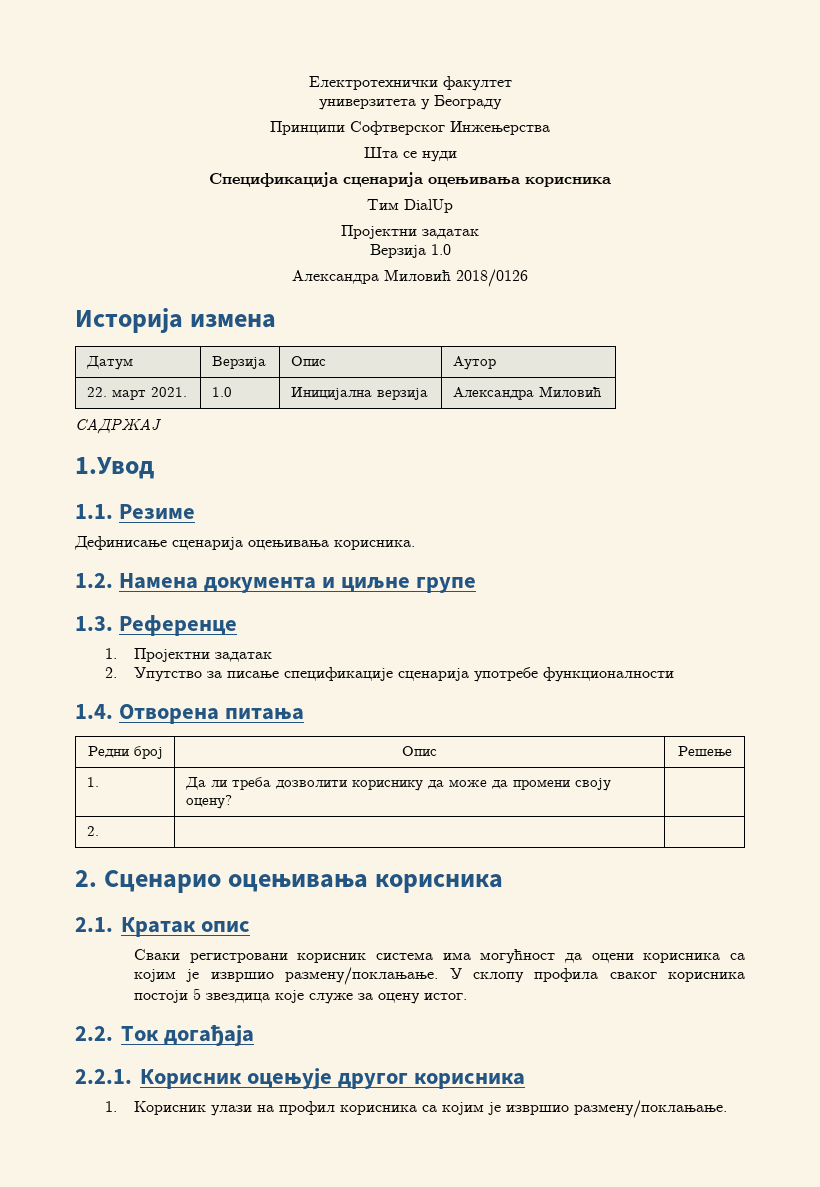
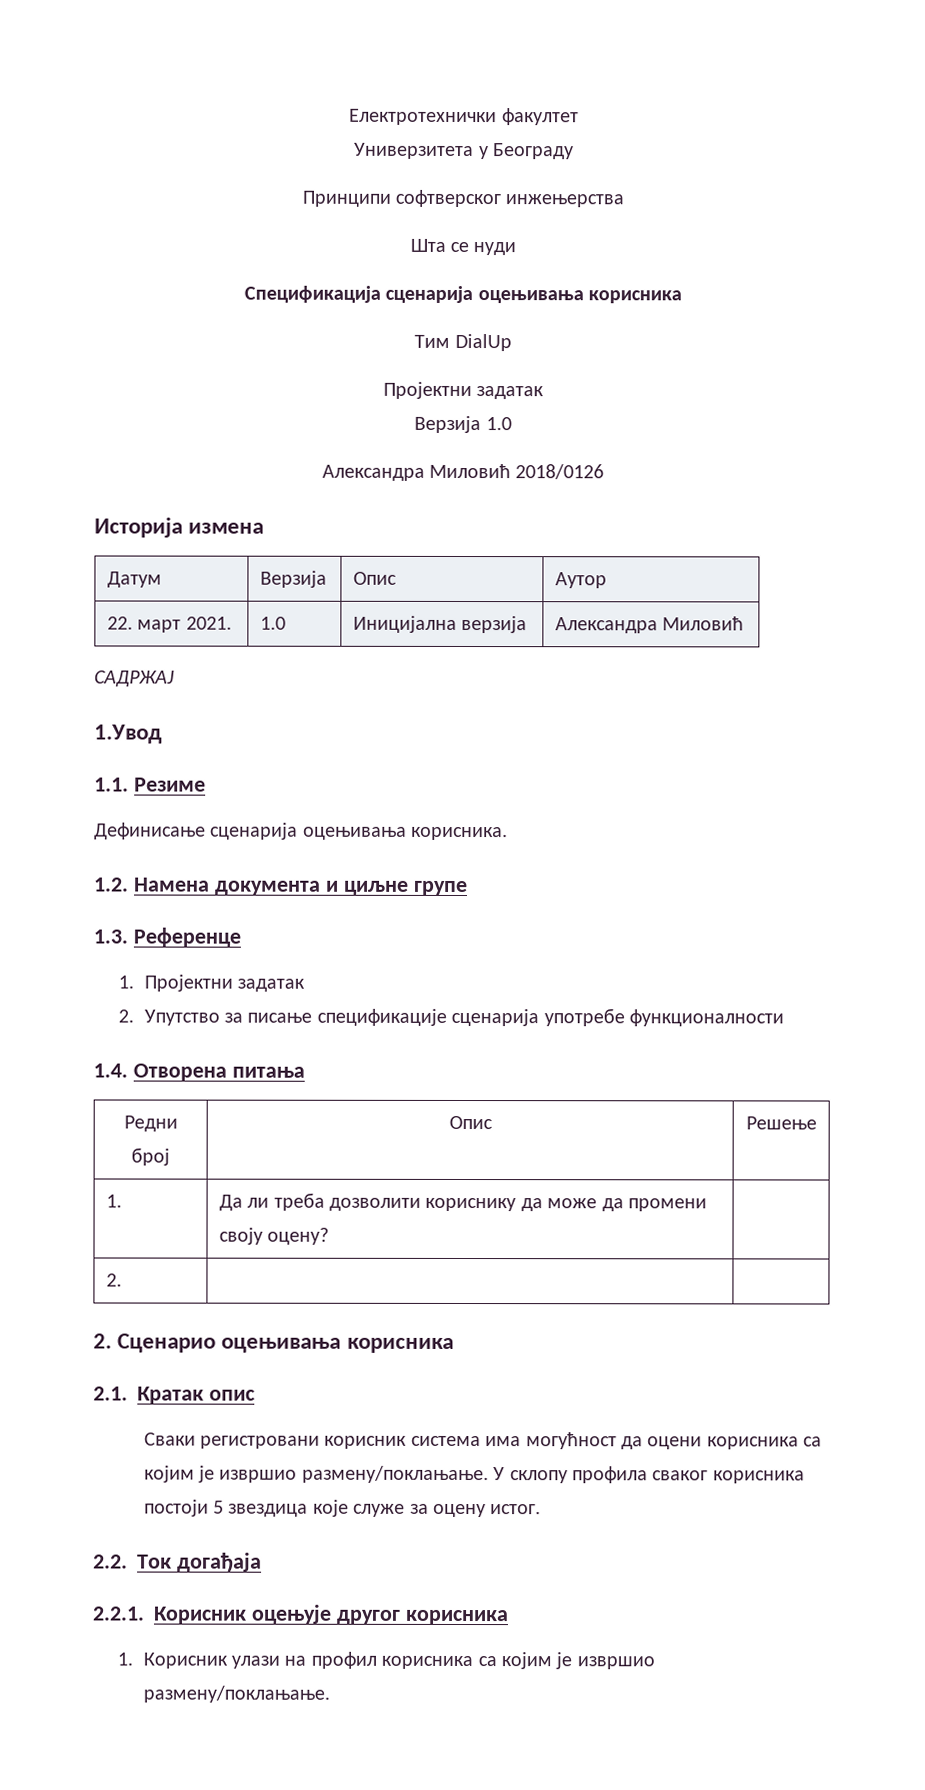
[319,99,416,110] универзитета -> [354,142,475,160] Универзитета
[350,121,550,135] Софтверског Инжењерства -> [395,189,625,208] софтверског инжењерства

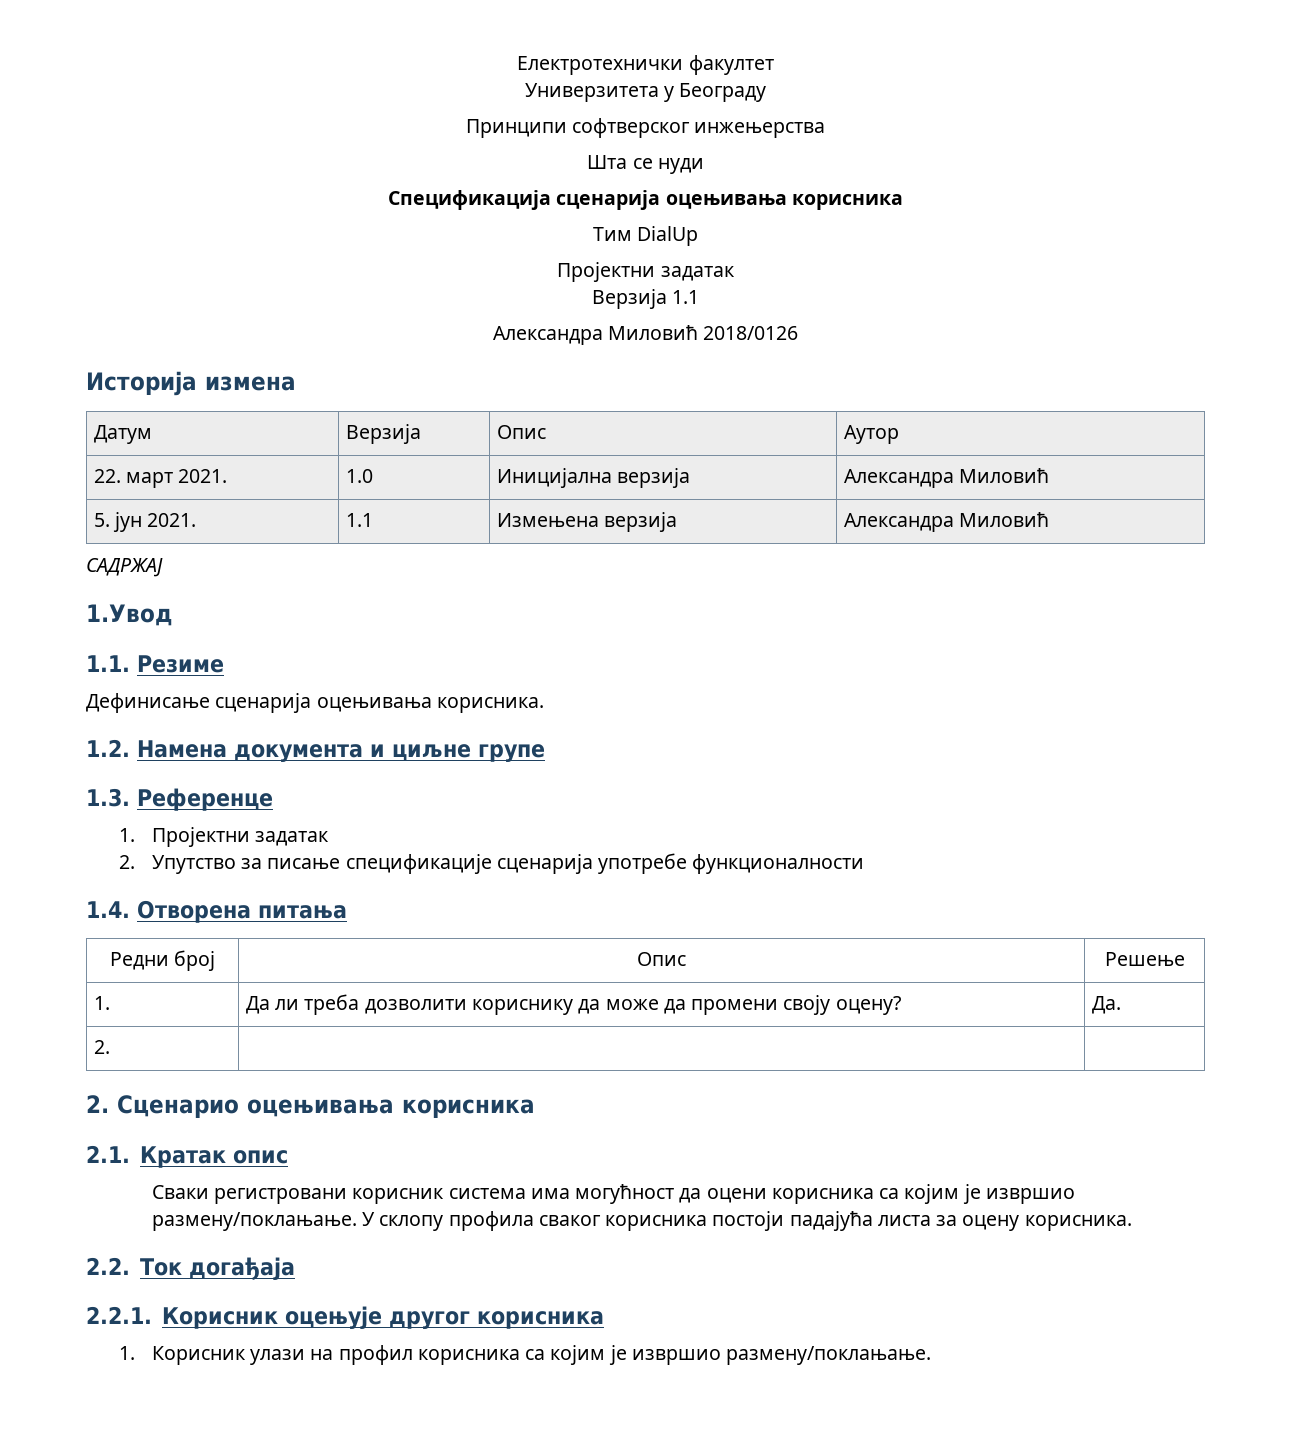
[485,417,512,431] 1.0 -> [672,290,700,304] 1.1
(745, 623) none -> [93,512,197,532] [345,513,373,527] [496,512,678,532] [843,512,1050,532] // 5. јун 2021. | 1.1 | Измењена верзија | Александра Миловић
(330, 1236) none -> [1091,996,1121,1014] Да.
[213,1499,406,1517] 5 звездица које служе -> [789,1211,931,1231] падајућа листа
[490,1504,542,1515] истог. -> [1024,1215,1132,1231] корисника.

